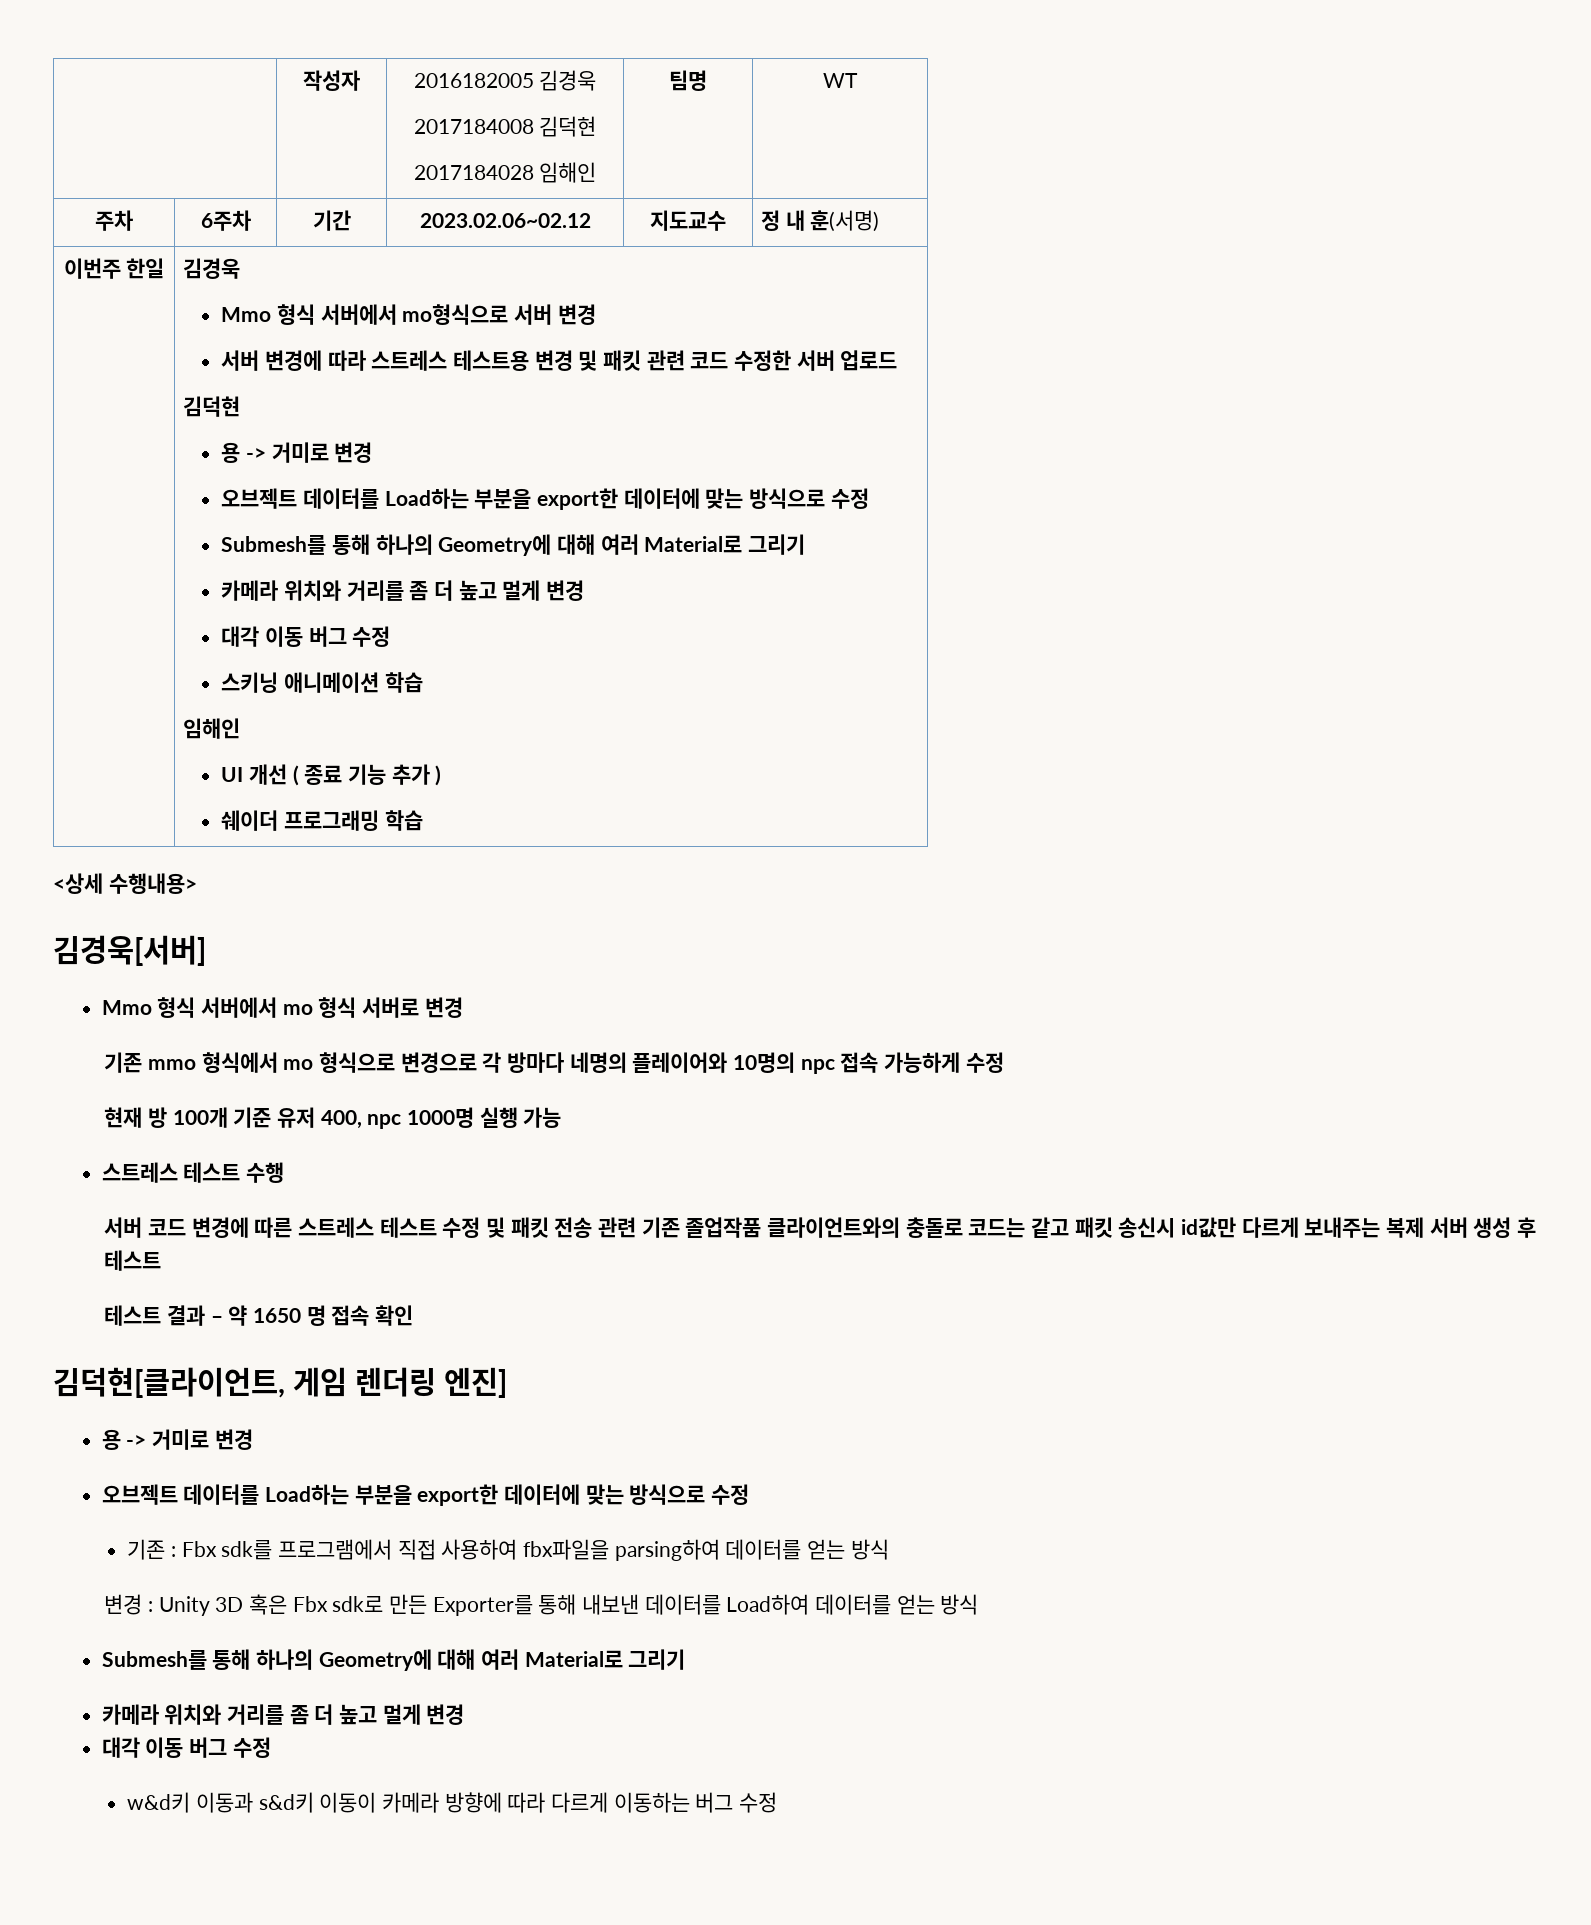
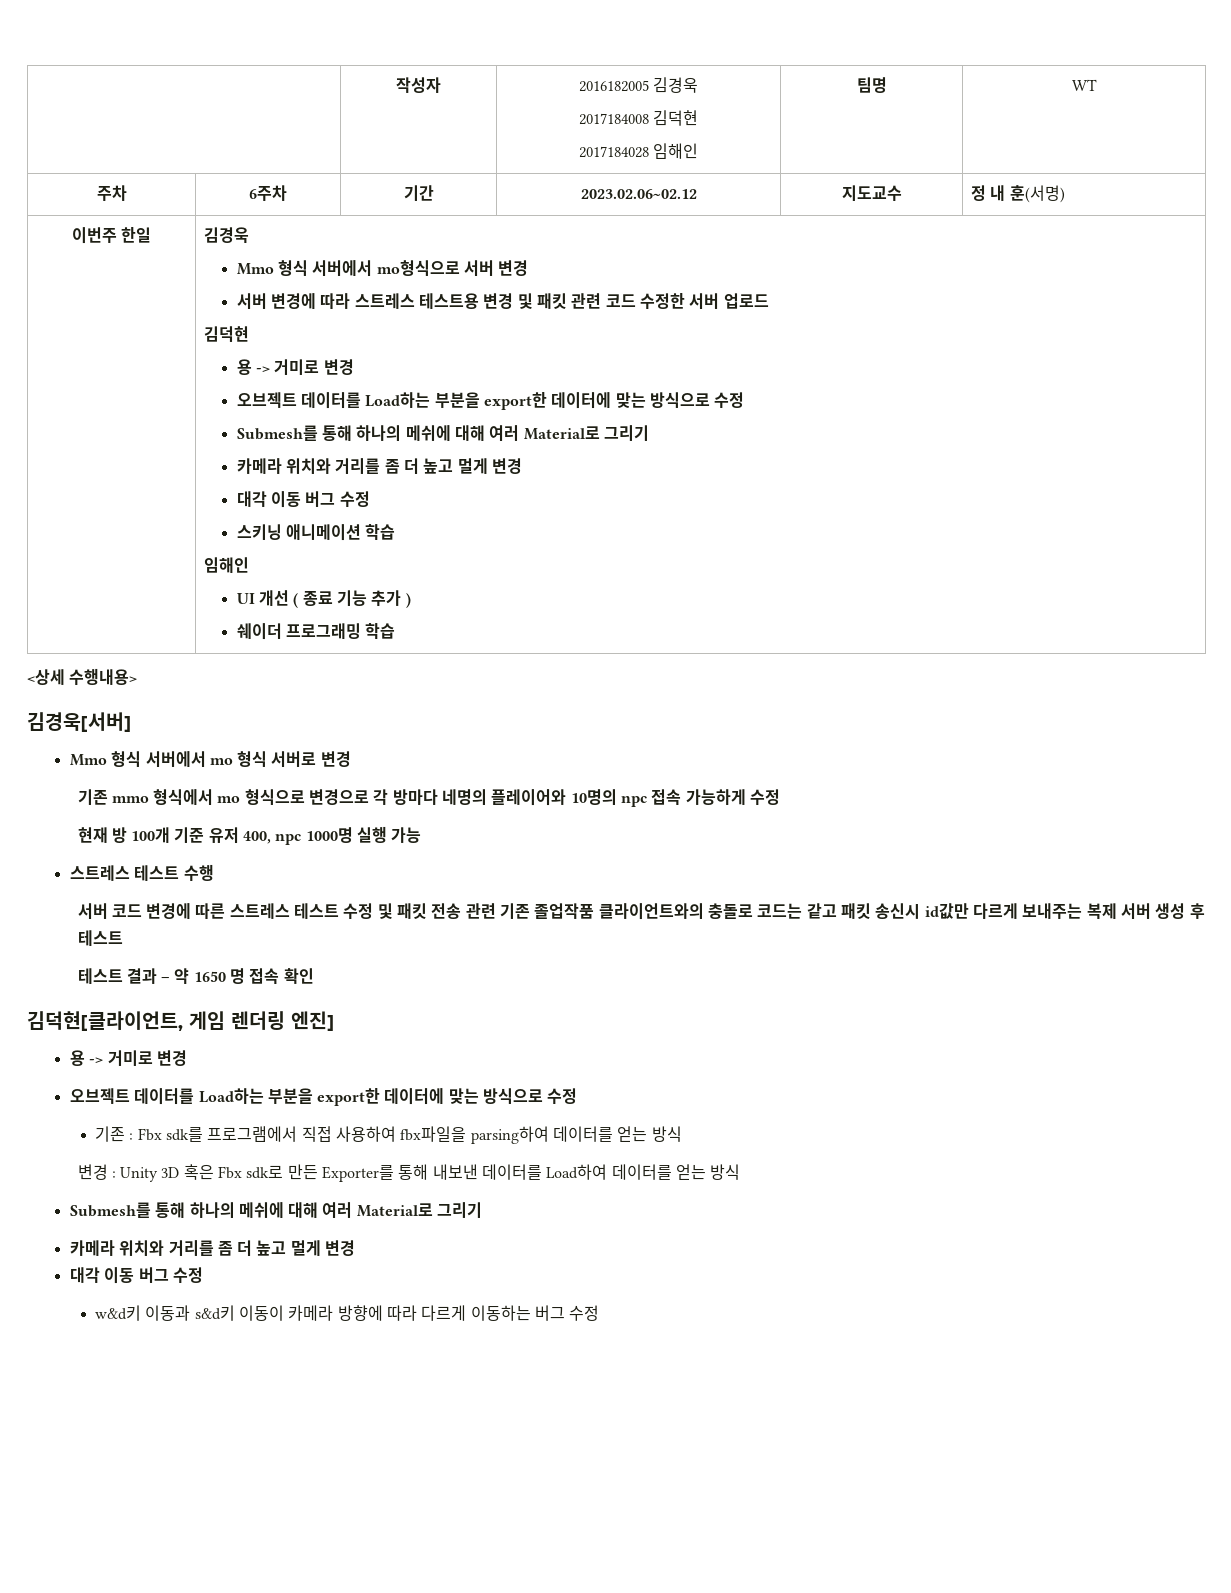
[438,534,552,556] Geometry에 -> [405,425,451,441] 메쉬에
[318,1649,432,1671] Geometry에 -> [238,1202,284,1218] 메쉬에

